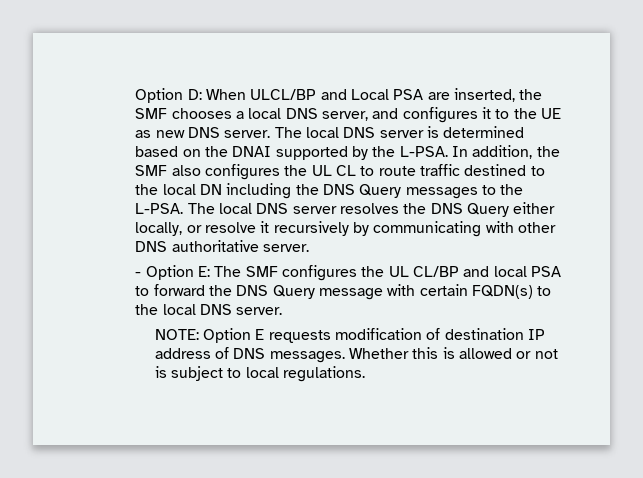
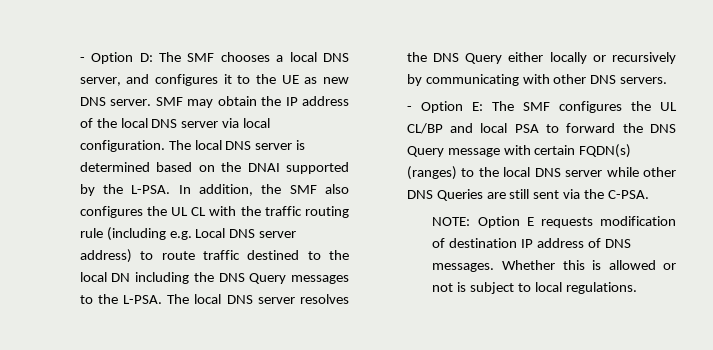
(135, 95) none -> [79,57,85,62] -
[205,88,543,102] When ULCL/BP and Local PSA are inserted, the -> [158,52,181,62] The
(271, 134) none -> [155,96,349,108] [79,118,271,128] [79,140,165,152] SMF may obtain the IP address of the local DNS server via local configuration.
(356, 170) none -> [209,206,349,218] [79,227,297,241] [79,249,132,263] with the traffic routing rule (including e.g. Local DNS server address)
[135,221,270,236] locally, or resolve it -> [549,52,606,64] locally or
[171,240,309,252] authoritative server. -> [620,77,668,84] servers.
(533, 292) none -> [406,166,457,180] (ranges)
[236,307,283,315] server. -> [565,167,676,177] [406,189,650,201] server while other DNS Queries are still sent via the C-PSA.

